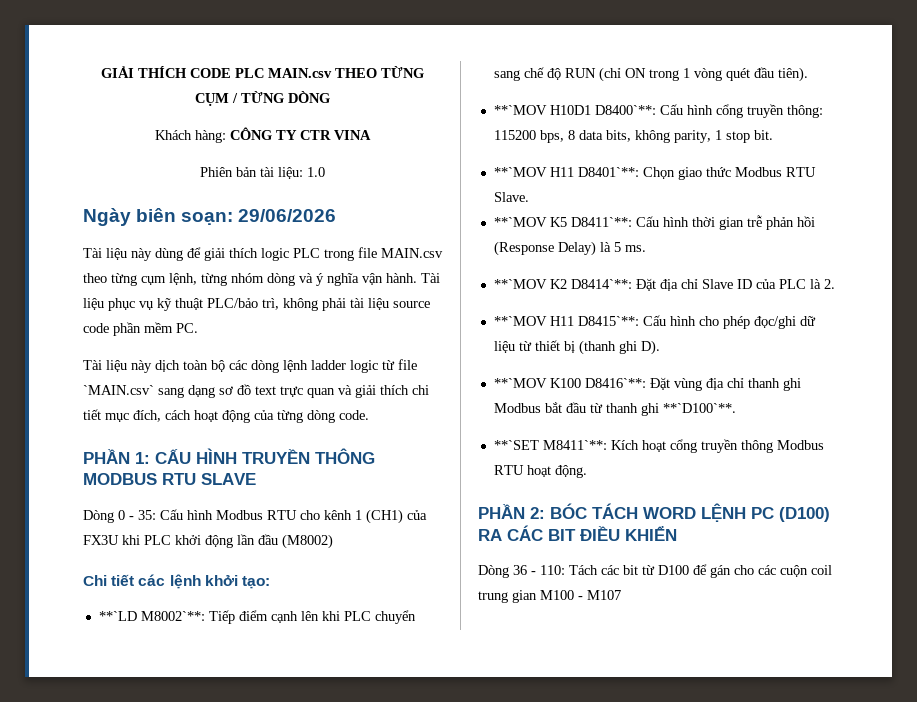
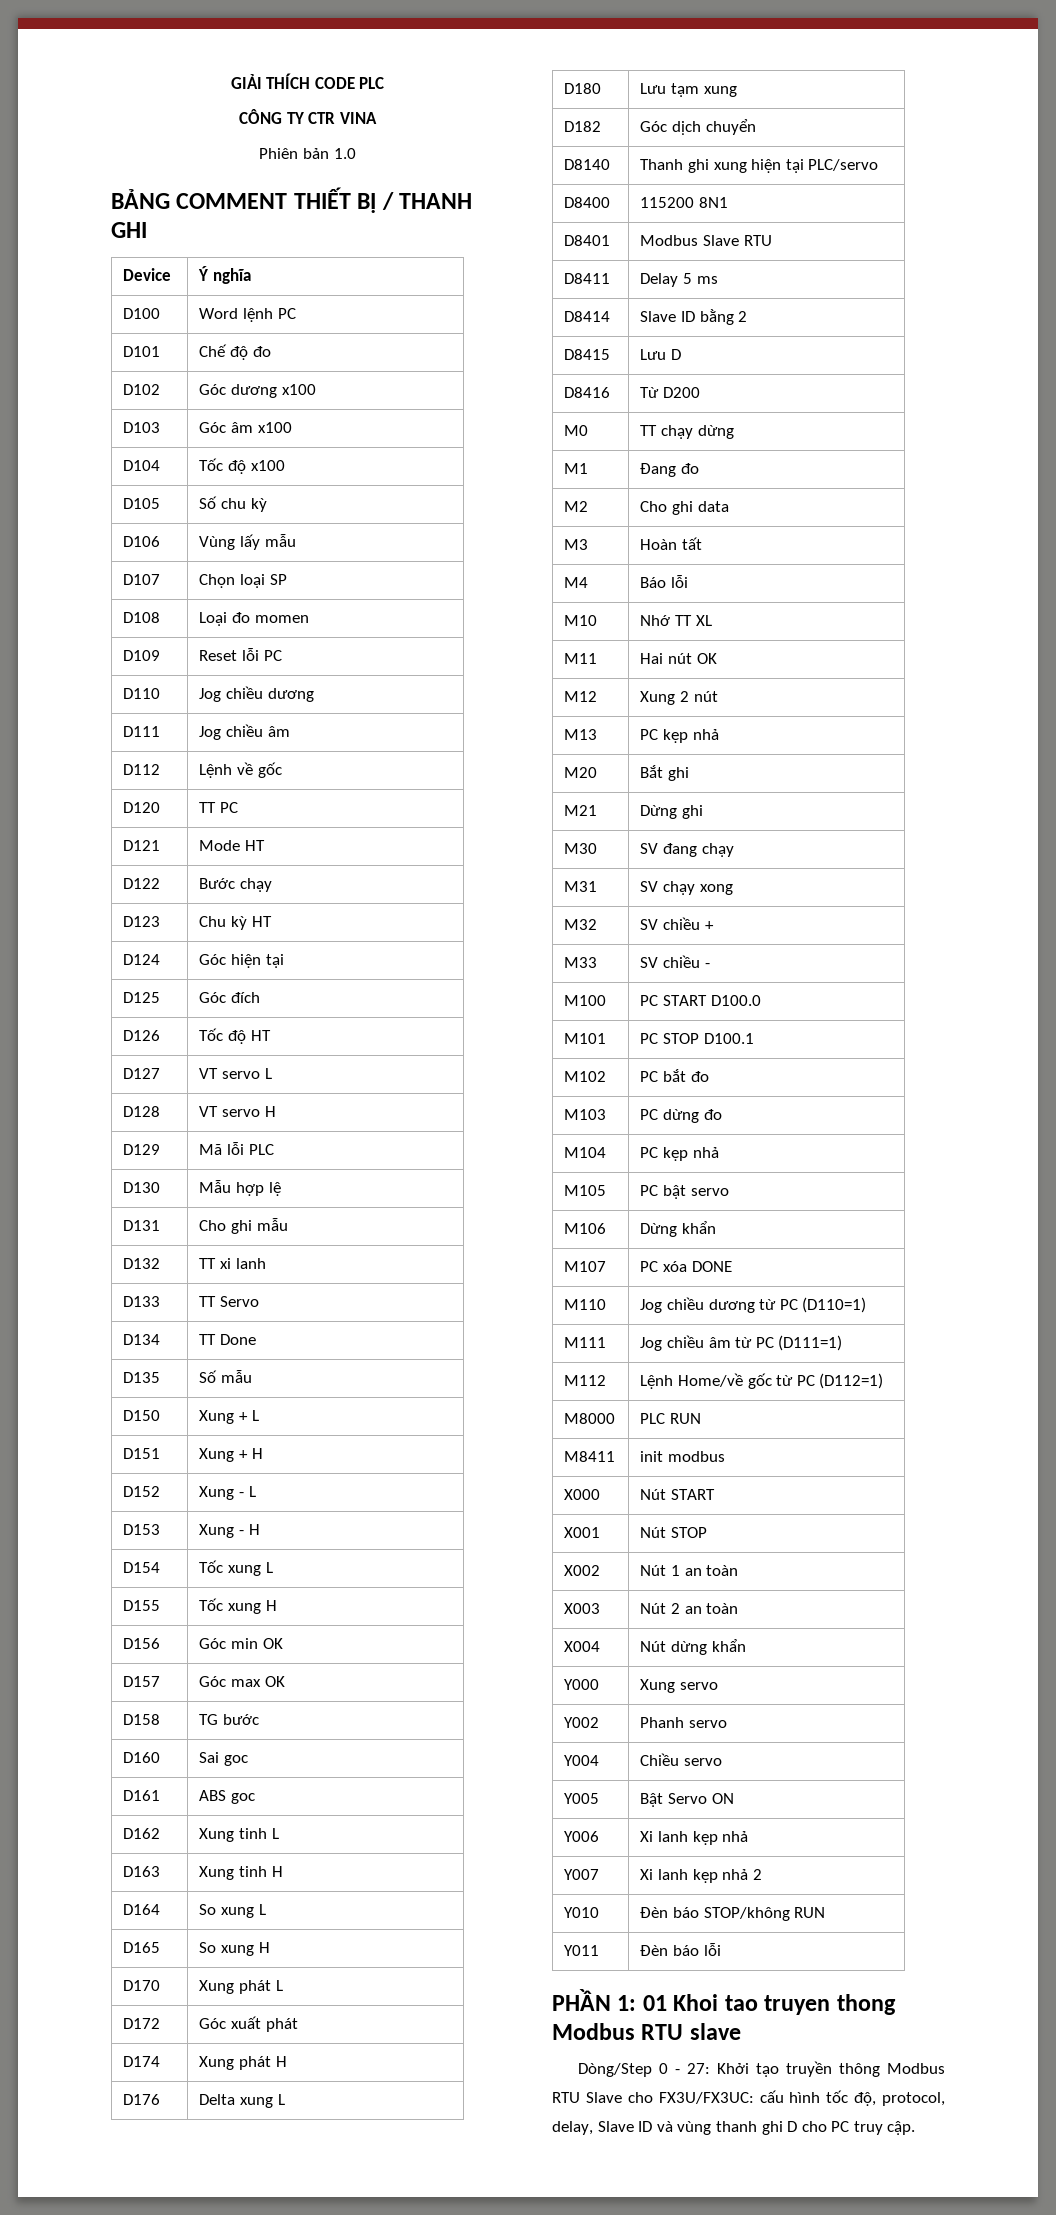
[268,66,424,78] [195,91,330,106] [155,130,226,143] MAIN.csv THEO TỪNG CỤM / TỪNG DÒNG // Khách hàng: -> (385, 83) //
[260,167,303,179] tài liệu: -> (329, 153) none
[83,208,337,226] [83,247,443,261] [83,273,440,286] [83,298,430,311] [83,322,198,336] [83,359,417,373] [83,384,429,398] [83,409,369,423] [83,448,375,464] [83,473,256,485] [83,509,427,524] [83,534,333,549] [83,574,270,589] [98,610,416,624] [493,67,808,82] [493,104,823,118] [493,130,773,143] [493,167,816,180] [493,192,529,202] [493,215,815,230] [493,241,646,256] [493,278,835,291] [493,315,816,329] [493,340,660,355] [493,377,801,391] [493,402,736,416] [493,439,824,453] [493,465,587,478] [478,503,830,522] [478,525,677,541] [478,564,832,578] [478,590,621,603] Ngày biên soạn: 29/06/2026 // Tài liệu này dùng để giải thích logic PLC trong file MAIN.csv theo từng cụm lệnh, từng nhóm dòng và ý nghĩa vận hành. Tài liệu phục vụ kỹ thuật PLC/bảo trì, không phải tài liệu source code phần mềm PC. // Tài liệu này dịch toàn bộ các dòng lệnh ladder logic từ file `MAIN.csv` sang dạng sơ đồ text trực quan và giải thích chi tiết mục đích, cách hoạt động của từng dòng code. // PHẦN 1: CẤU HÌNH TRUYỀN THÔNG MODBUS RTU SLAVE // Dòng 0 - 35: Cấu hình Modbus RTU cho kênh 1 (CH1) của FX3U khi PLC khởi động lần đầu (M8002) // Chi tiết các lệnh khởi tạo: // **`LD M8002`**: Tiếp điểm cạnh lên khi PLC chuyển sang chế độ RUN (chỉ ON trong 1 vòng quét đầu tiên). // **`MOV H10D1 D8400`**: Cấu hình cổng truyền thông: 115200 bps, 8 data bits, không parity, 1 stop bit. // **`MOV H11 D8401`**: Chọn giao thức Modbus RTU Slave. // **`MOV K5 D8411`**: Cấu hình thời gian trễ phản hồi (Response Delay) là 5 ms. // **`MOV K2 D8414`**: Đặt địa chỉ Slave ID của PLC là 2. // **`MOV H11 D8415`**: Cấu hình cho phép đọc/ghi dữ liệu từ thiết bị (thanh ghi D). // **`MOV K100 D8416`**: Đặt vùng địa chỉ thanh ghi Modbus bắt đầu từ thanh ghi **`D100`**. // **`SET M8411`**: Kích hoạt cổng truyền thông Modbus RTU hoạt động. // PHẦN 2: BÓC TÁCH WORD LỆNH PC (D100) RA CÁC BIT ĐIỀU KHIỂN // Dòng 36 - 110: Tách các bit từ D100 để gán cho các cuộn coil trung gian M100 - M107 -> [111,187,473,213] [111,222,147,238] [123,268,172,281] [198,266,252,284] [123,308,161,319] [199,308,296,322] [123,346,161,357] [199,344,271,360] [123,384,161,395] [199,384,316,398] [123,422,161,433] [199,422,292,433] [123,460,161,471] [199,458,285,474] [123,498,161,509] [199,496,267,512] [123,536,161,547] [199,534,296,550] [123,574,161,585] [199,574,287,588] [123,612,161,623] [199,612,309,626] [123,650,161,661] [199,648,282,661] [123,688,161,699] [199,686,314,702] [123,726,161,737] [199,724,290,740] [123,764,161,775] [199,762,282,778] [123,802,161,813] [199,802,239,813] [123,840,161,851] [199,840,266,851] [123,878,161,889] [199,878,273,892] [123,916,161,927] [199,916,272,930] [123,954,161,965] [199,954,284,968] [123,992,161,1003] [199,992,261,1003] [123,1030,161,1041] [199,1028,271,1044] [123,1068,161,1079] [199,1068,272,1079] [123,1106,161,1117] [199,1106,276,1117] [123,1144,161,1155] [199,1142,274,1155] [123,1182,161,1193] [199,1180,281,1196] [123,1220,161,1231] [199,1218,288,1234] [123,1258,161,1269] [199,1258,266,1269] [123,1296,161,1307] [199,1296,260,1307] [123,1334,161,1345] [199,1334,257,1345] [123,1372,161,1383] [199,1370,253,1383] [123,1410,161,1421] [199,1410,259,1424] [123,1448,161,1459] [199,1448,263,1462] [123,1486,161,1497] [199,1486,256,1500] [123,1524,161,1535] [199,1524,260,1538] [123,1562,161,1573] [199,1560,273,1576] [123,1600,161,1611] [199,1598,277,1614] [123,1638,161,1649] [199,1638,283,1649] [123,1676,161,1687] [199,1676,285,1687] [123,1714,161,1725] [199,1714,260,1725] [123,1752,161,1763] [199,1752,249,1766] [123,1790,161,1801] [199,1790,256,1804] [123,1828,161,1839] [199,1828,279,1842] [123,1866,161,1877] [199,1866,283,1880] [123,1904,161,1915] [199,1904,266,1918] [123,1942,161,1953] [199,1942,270,1956] [123,1980,161,1991] [199,1980,283,1994] [123,2018,161,2029] [199,2016,298,2032] [123,2056,161,2067] [199,2056,287,2070] [123,2094,161,2105] [199,2094,285,2108] [564,83,602,94] [640,83,737,97] [564,121,602,132] [640,119,756,135] [564,159,611,170] [640,159,879,173] [564,197,611,208] [640,197,729,208] [564,235,611,246] [640,235,772,246] [564,273,611,284] [640,273,718,287] [564,311,611,322] [640,309,748,325] [564,349,611,360] [640,349,682,360] [564,387,611,398] [640,387,701,398] [564,425,589,436] [640,425,734,439] [564,463,589,474] [640,463,700,477] [564,501,589,512] [640,501,729,515] [564,539,589,550] [640,537,703,550] [564,577,589,588] [640,575,689,588] [564,615,598,626] [640,615,712,626] [564,653,598,664] [640,653,717,664] [564,691,598,702] [640,691,718,705] [564,729,598,740] [640,729,719,743] [564,767,598,778] [640,765,690,781] [564,805,598,816] [640,805,704,819] [564,843,598,854] [640,843,734,857] [564,881,598,892] [640,881,733,895] [564,919,598,930] [640,917,714,930] [564,957,598,968] [640,955,710,968] [564,995,607,1006] [640,995,761,1006] [564,1033,607,1044] [640,1033,754,1044] [564,1071,607,1082] [640,1069,709,1082] [564,1109,607,1120] [640,1109,722,1123] [564,1147,607,1158] [640,1147,719,1161] [564,1185,607,1196] [640,1185,729,1199] [564,1223,607,1234] [640,1221,717,1237] [564,1261,607,1272] [640,1261,732,1272] [564,1299,607,1310] [640,1297,867,1313] [564,1337,607,1348] [640,1335,843,1351] [564,1375,607,1386] [640,1373,884,1389] [564,1413,616,1424] [640,1413,702,1424] [564,1451,616,1462] [640,1451,726,1462] [564,1489,601,1500] [640,1489,716,1500] [564,1527,601,1538] [640,1527,708,1538] [564,1565,601,1576] [640,1565,739,1576] [564,1603,601,1614] [640,1603,739,1614] [564,1641,601,1652] [640,1639,746,1655] [564,1679,600,1690] [640,1679,719,1693] [564,1717,600,1728] [640,1717,728,1728] [564,1755,600,1766] [640,1753,723,1766] [564,1793,600,1804] [640,1793,734,1807] [564,1831,600,1842] [640,1831,749,1845] [564,1869,600,1880] [640,1869,762,1883] [564,1907,600,1918] [640,1907,826,1921] [564,1945,600,1956] [640,1943,721,1956] [552,1989,896,2015] [552,2023,741,2040] [578,2061,945,2077] [552,2090,945,2106] [552,2121,916,2135] BẢNG COMMENT THIẾT BỊ / THANH GHI // Device | Ý nghĩa // D100 | Word lệnh PC // D101 | Chế độ đo // D102 | Góc dương x100 // D103 | Góc âm x100 // D104 | Tốc độ x100 // D105 | Số chu kỳ // D106 | Vùng lấy mẫu // D107 | Chọn loại SP // D108 | Loại đo momen // D109 | Reset lỗi PC // D110 | Jog chiều dương // D111 | Jog chiều âm // D112 | Lệnh về gốc // D120 | TT PC // D121 | Mode HT // D122 | Bước chạy // D123 | Chu kỳ HT // D124 | Góc hiện tại // D125 | Góc đích // D126 | Tốc độ HT // D127 | VT servo L // D128 | VT servo H // D129 | Mã lỗi PLC // D130 | Mẫu hợp lệ // D131 | Cho ghi mẫu // D132 | TT xi lanh // D133 | TT Servo // D134 | TT Done // D135 | Số mẫu // D150 | Xung + L // D151 | Xung + H // D152 | Xung - L // D153 | Xung - H // D154 | Tốc xung L // D155 | Tốc xung H // D156 | Góc min OK // D157 | Góc max OK // D158 | TG bước // D160 | Sai goc // D161 | ABS goc // D162 | Xung tinh L // D163 | Xung tinh H // D164 | So xung L // D165 | So xung H // D170 | Xung phát L // D172 | Góc xuất phát // D174 | Xung phát H // D176 | Delta xung L // D180 | Lưu tạm xung // D182 | Góc dịch chuyển // D8140 | Thanh ghi xung hiện tại PLC/servo // D8400 | 115200 8N1 // D8401 | Modbus Slave RTU // D8411 | Delay 5 ms // D8414 | Slave ID bằng 2 // D8415 | Lưu D // D8416 | Từ D200 // M0 | TT chạy dừng // M1 | Đang đo // M2 | Cho ghi data // M3 | Hoàn tất // M4 | Báo lỗi // M10 | Nhớ TT XL // M11 | Hai nút OK // M12 | Xung 2 nút // M13 | PC kẹp nhả // M20 | Bắt ghi // M21 | Dừng ghi // M30 | SV đang chạy // M31 | SV chạy xong // M32 | SV chiều + // M33 | SV chiều - // M100 | PC START D100.0 // M101 | PC STOP D100.1 // M102 | PC bắt đo // M103 | PC dừng đo // M104 | PC kẹp nhả // M105 | PC bật servo // M106 | Dừng khẩn // M107 | PC xóa DONE // M110 | Jog chiều dương từ PC (D110=1) // M111 | Jog chiều âm từ PC (D111=1) // M112 | Lệnh Home/về gốc từ PC (D112=1) // M8000 | PLC RUN // M8411 | init modbus // X000 | Nút START // X001 | Nút STOP // X002 | Nút 1 an toàn // X003 | Nút 2 an toàn // X004 | Nút dừng khẩn // Y000 | Xung servo // Y002 | Phanh servo // Y004 | Chiều servo // Y005 | Bật Servo ON // Y006 | Xi lanh kẹp nhả // Y007 | Xi lanh kẹp nhả 2 // Y010 | Đèn báo STOP/không RUN // Y011 | Đèn báo lỗi // PHẦN 1: 01 Khoi tao truyen thong Modbus RTU slave // Dòng/Step 0 - 27: Khởi tạo truyền thông Modbus RTU Slave cho FX3U/FX3UC: cấu hình tốc độ, protocol, delay, Slave ID và vùng thanh ghi D cho PC truy cập.

